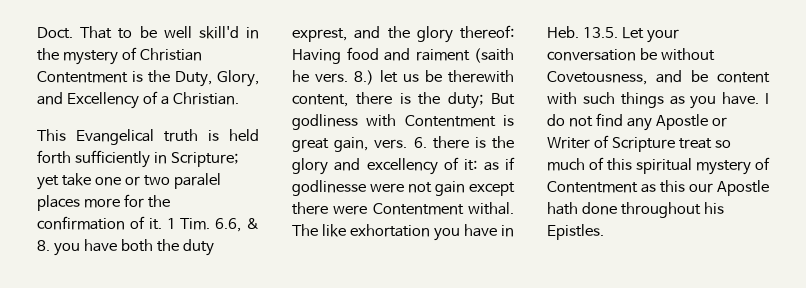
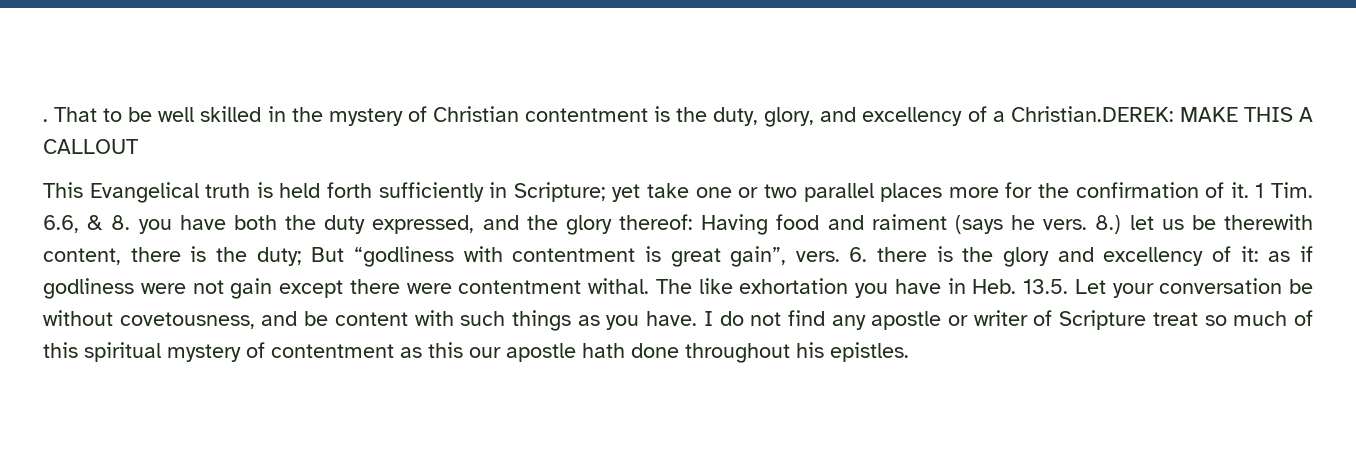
[37,27,73,39] Doct. -> [43,119,48,122] .
[198,26,239,39] skill'd -> [200,106,262,122] skilled
[37,70,259,87] [37,91,239,109] Contentment is the Duty, Glory, and Excellency of a Christian. -> [524,106,1314,127] [43,139,139,154] contentment is the duty, glory, and excellency of a Christian.DEREK: MAKE THIS A CALLOUT
[173,173,221,189] paralel -> [803,183,874,202] parallel
[292,28,347,42] exprest, -> [372,215,475,234] expressed,
[474,48,514,63] (saith -> [954,215,1003,234] (says
[292,114,496,130] godliness with Contentment -> [353,246,636,267] “godliness with contentment
[334,137,369,152] gain, -> [730,246,787,267] gain”,
[292,180,366,196] godlinesse -> [43,278,134,299] godliness
[372,203,464,215] Contentment -> [458,280,582,294] contentment
[547,71,647,85] Covetousness, -> [119,312,255,329] covetousness,
[655,114,727,130] [547,137,590,149] Apostle or Writer -> [871,310,1028,330] apostle or writer
[547,181,638,193] Contentment -> [271,344,394,358] contentment
[717,180,769,196] Apostle -> [506,343,576,362] apostle
[547,224,604,240] Epistles. -> [830,342,909,362] epistles.

